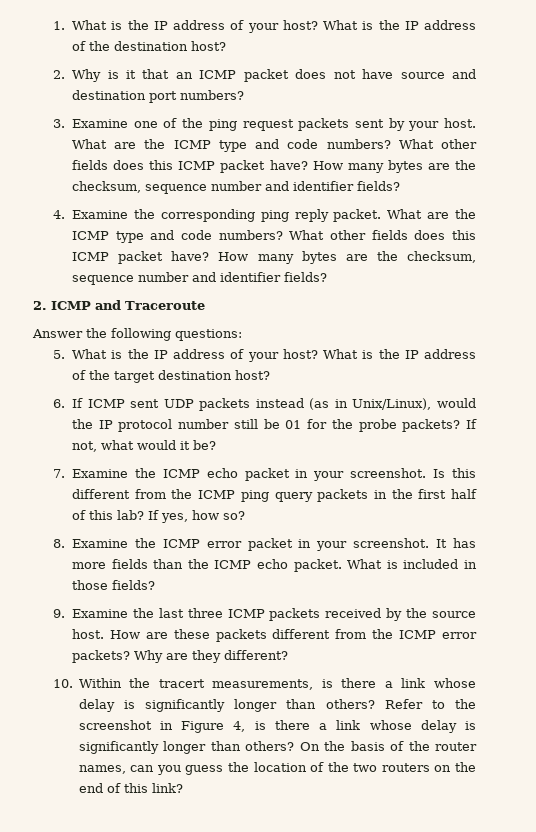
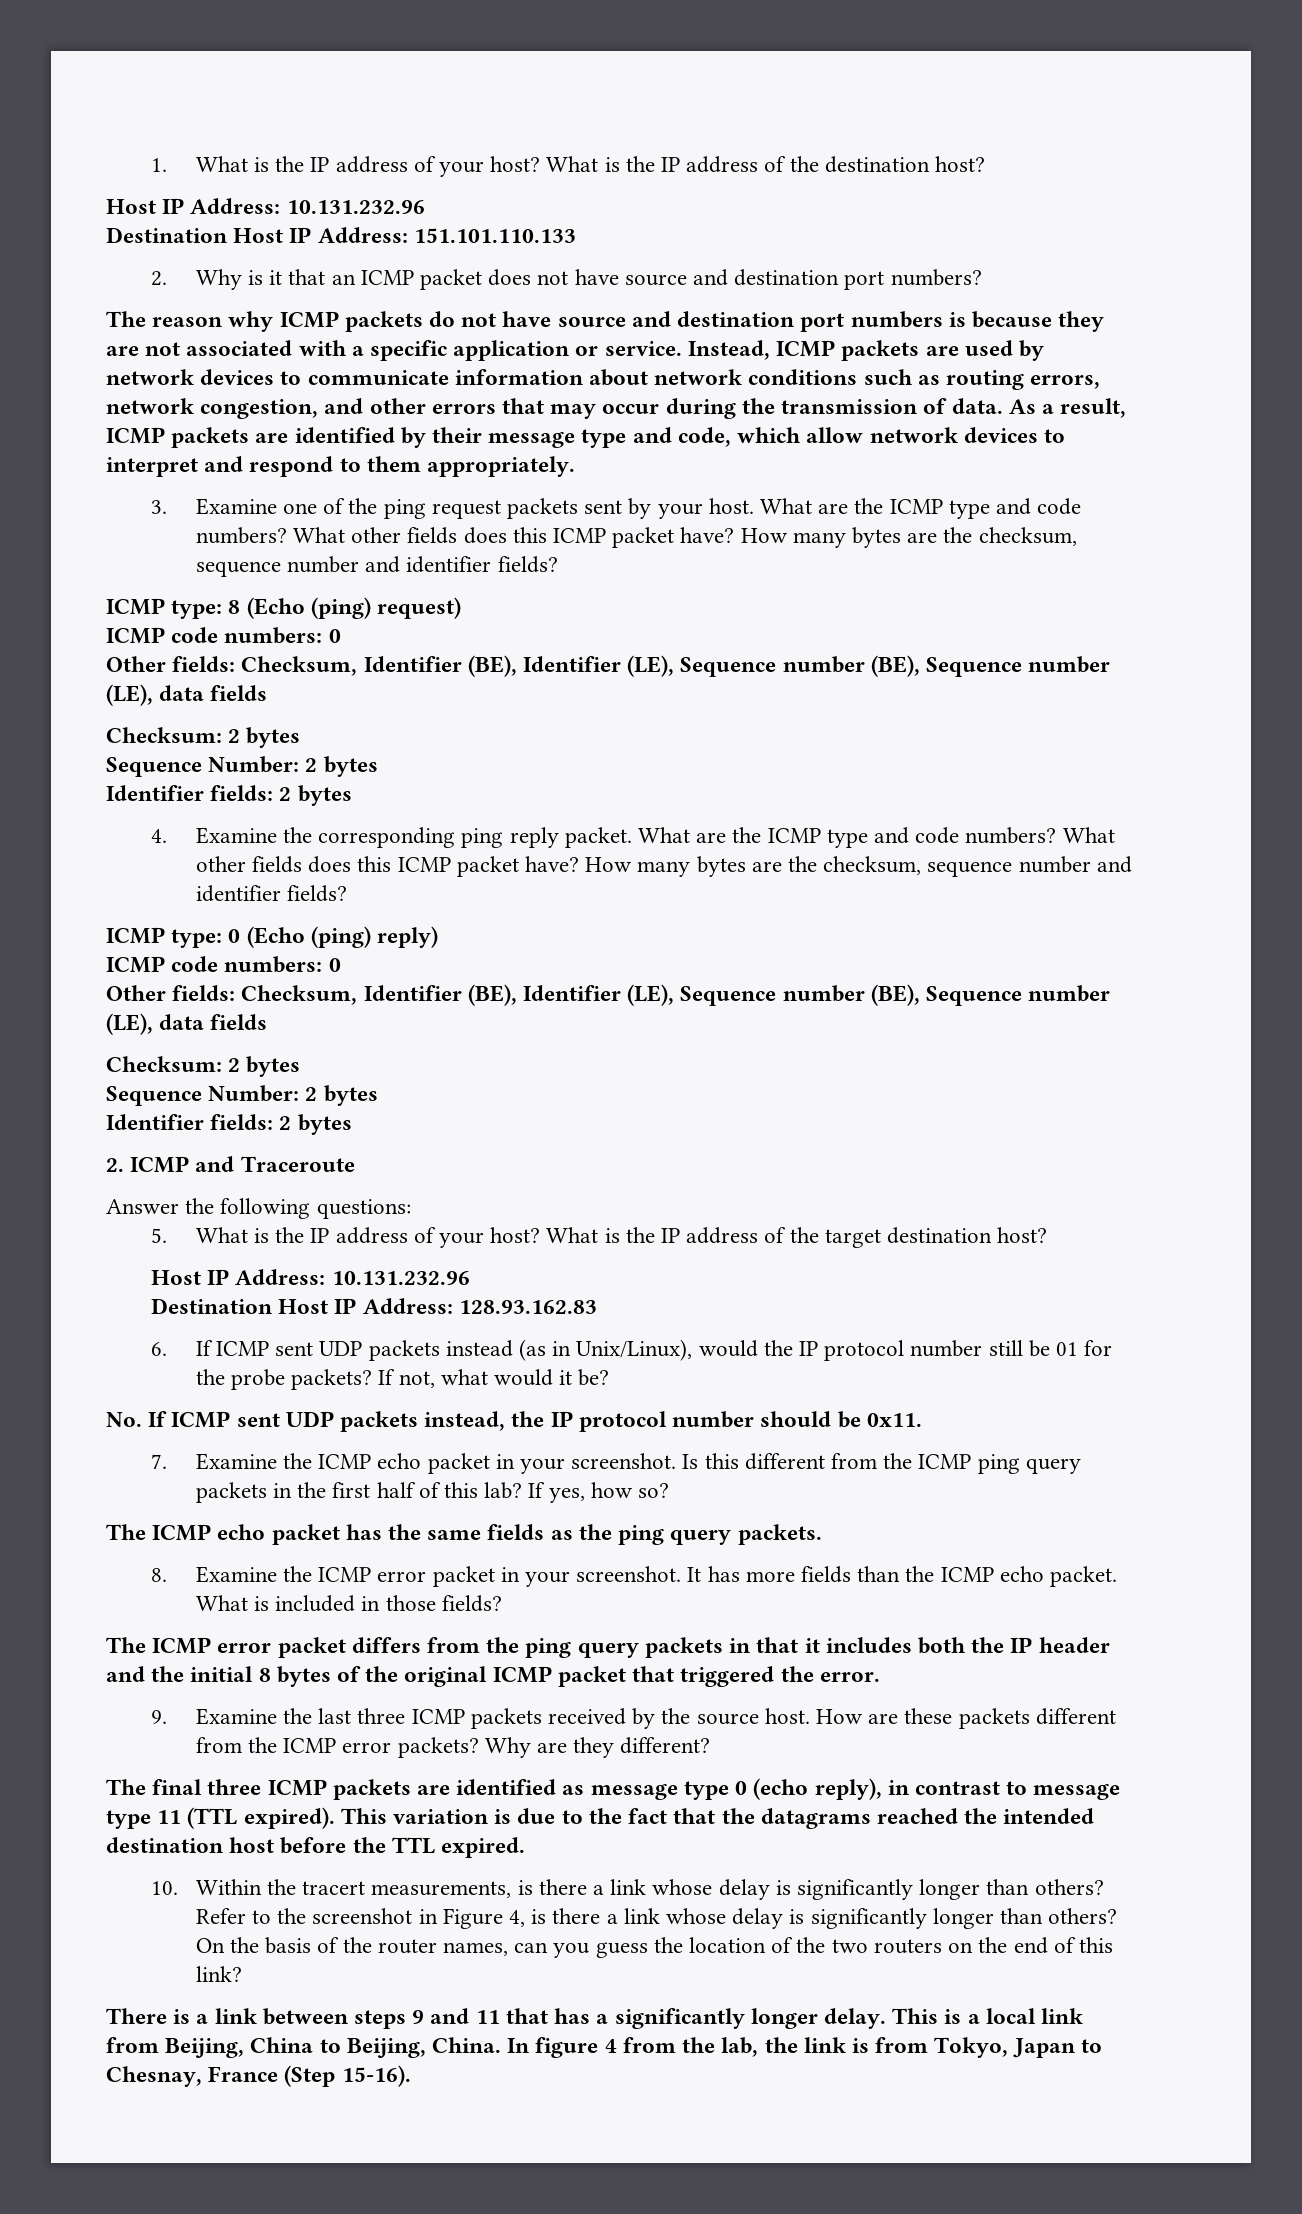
(227, 46) none -> [106,198,425,214] [106,227,576,243] // Host IP Address: 10.131.232.96 // Destination Host IP Address: 151.101.110.133
(245, 95) none -> [106,311,1105,332] [106,340,1044,361] [106,369,1101,390] [106,398,1127,419] [106,427,1065,448] [106,456,576,477] // The reason why ICMP packets do not have source and destination port numbers is because they are not associated with a specific application or service. Instead, ICMP packets are used by network devices to communicate information about network conditions such as routing errors, network congestion, and other errors that may occur during the transmission of data. As a result, ICMP packets are identified by their message type and code, which allow network devices to interpret and respond to them appropriately.
(401, 186) none -> [106,597,462,619] [106,627,341,644] [106,655,1111,677] [106,684,268,706] [106,727,301,748] [106,756,378,777] [106,785,352,806] // ICMP type: 8 (Echo (ping) request) // ICMP code numbers: 0 // Other fields: Checksum, Identifier (BE), Identifier (LE), Sequence number (BE), Sequence number (LE), data fields // Checksum: 2 bytes // Sequence Number: 2 bytes // Identifier fields: 2 bytes
(328, 277) none -> [106,926,439,948] [106,956,341,973] [106,984,1111,1006] [106,1013,268,1035] [106,1056,301,1077] [106,1085,378,1106] [106,1114,352,1135] // ICMP type: 0 (Echo (ping) reply) // ICMP code numbers: 0 // Other fields: Checksum, Identifier (BE), Identifier (LE), Sequence number (BE), Sequence number (LE), data fields // Checksum: 2 bytes // Sequence Number: 2 bytes // Identifier fields: 2 bytes
(271, 375) none -> [150,1269,470,1285] [150,1298,597,1314] // Host IP Address: 10.131.232.96 // Destination Host IP Address: 128.93.162.83
(217, 445) none -> [106,1411,922,1432] // No. If ICMP sent UDP packets instead, the IP protocol number should be 0x11.
(246, 515) none -> [106,1524,822,1545] // The ICMP echo packet has the same fields as the ping query packets.
(156, 585) none -> [106,1637,1110,1658] [106,1666,880,1687] // The ICMP error packet differs from the ping query packets in that it includes both the IP header and the initial 8 bytes of the original ICMP packet that triggered the error.
(289, 655) none -> [106,1778,1121,1800] [106,1807,1095,1829] [106,1837,526,1858] // The final three ICMP packets are identified as message type 0 (echo reply), in contrast to message type 11 (TTL expired). This variation is due to the fact that the datagrams reached the intended destination host before the TTL expired.
(183, 788) none -> [106,2008,1083,2029] [106,2037,1102,2058] [106,2065,411,2087] // There is a link between steps 9 and 11 that has a significantly longer delay. This is a local link from Beijing, China to Beijing, China. In figure 4 from the lab, the link is from Tokyo, Japan to Chesnay, France (Step 15-16).

